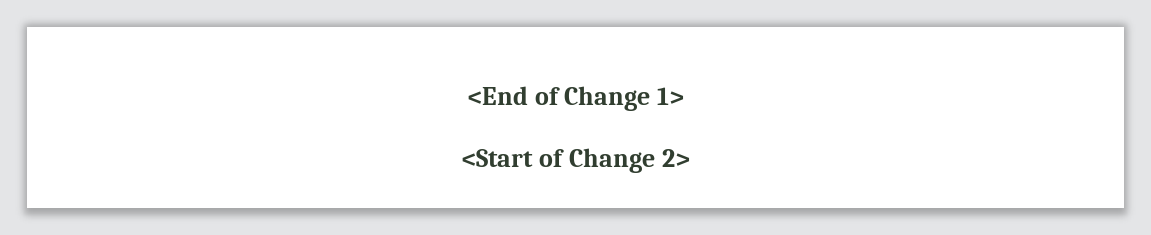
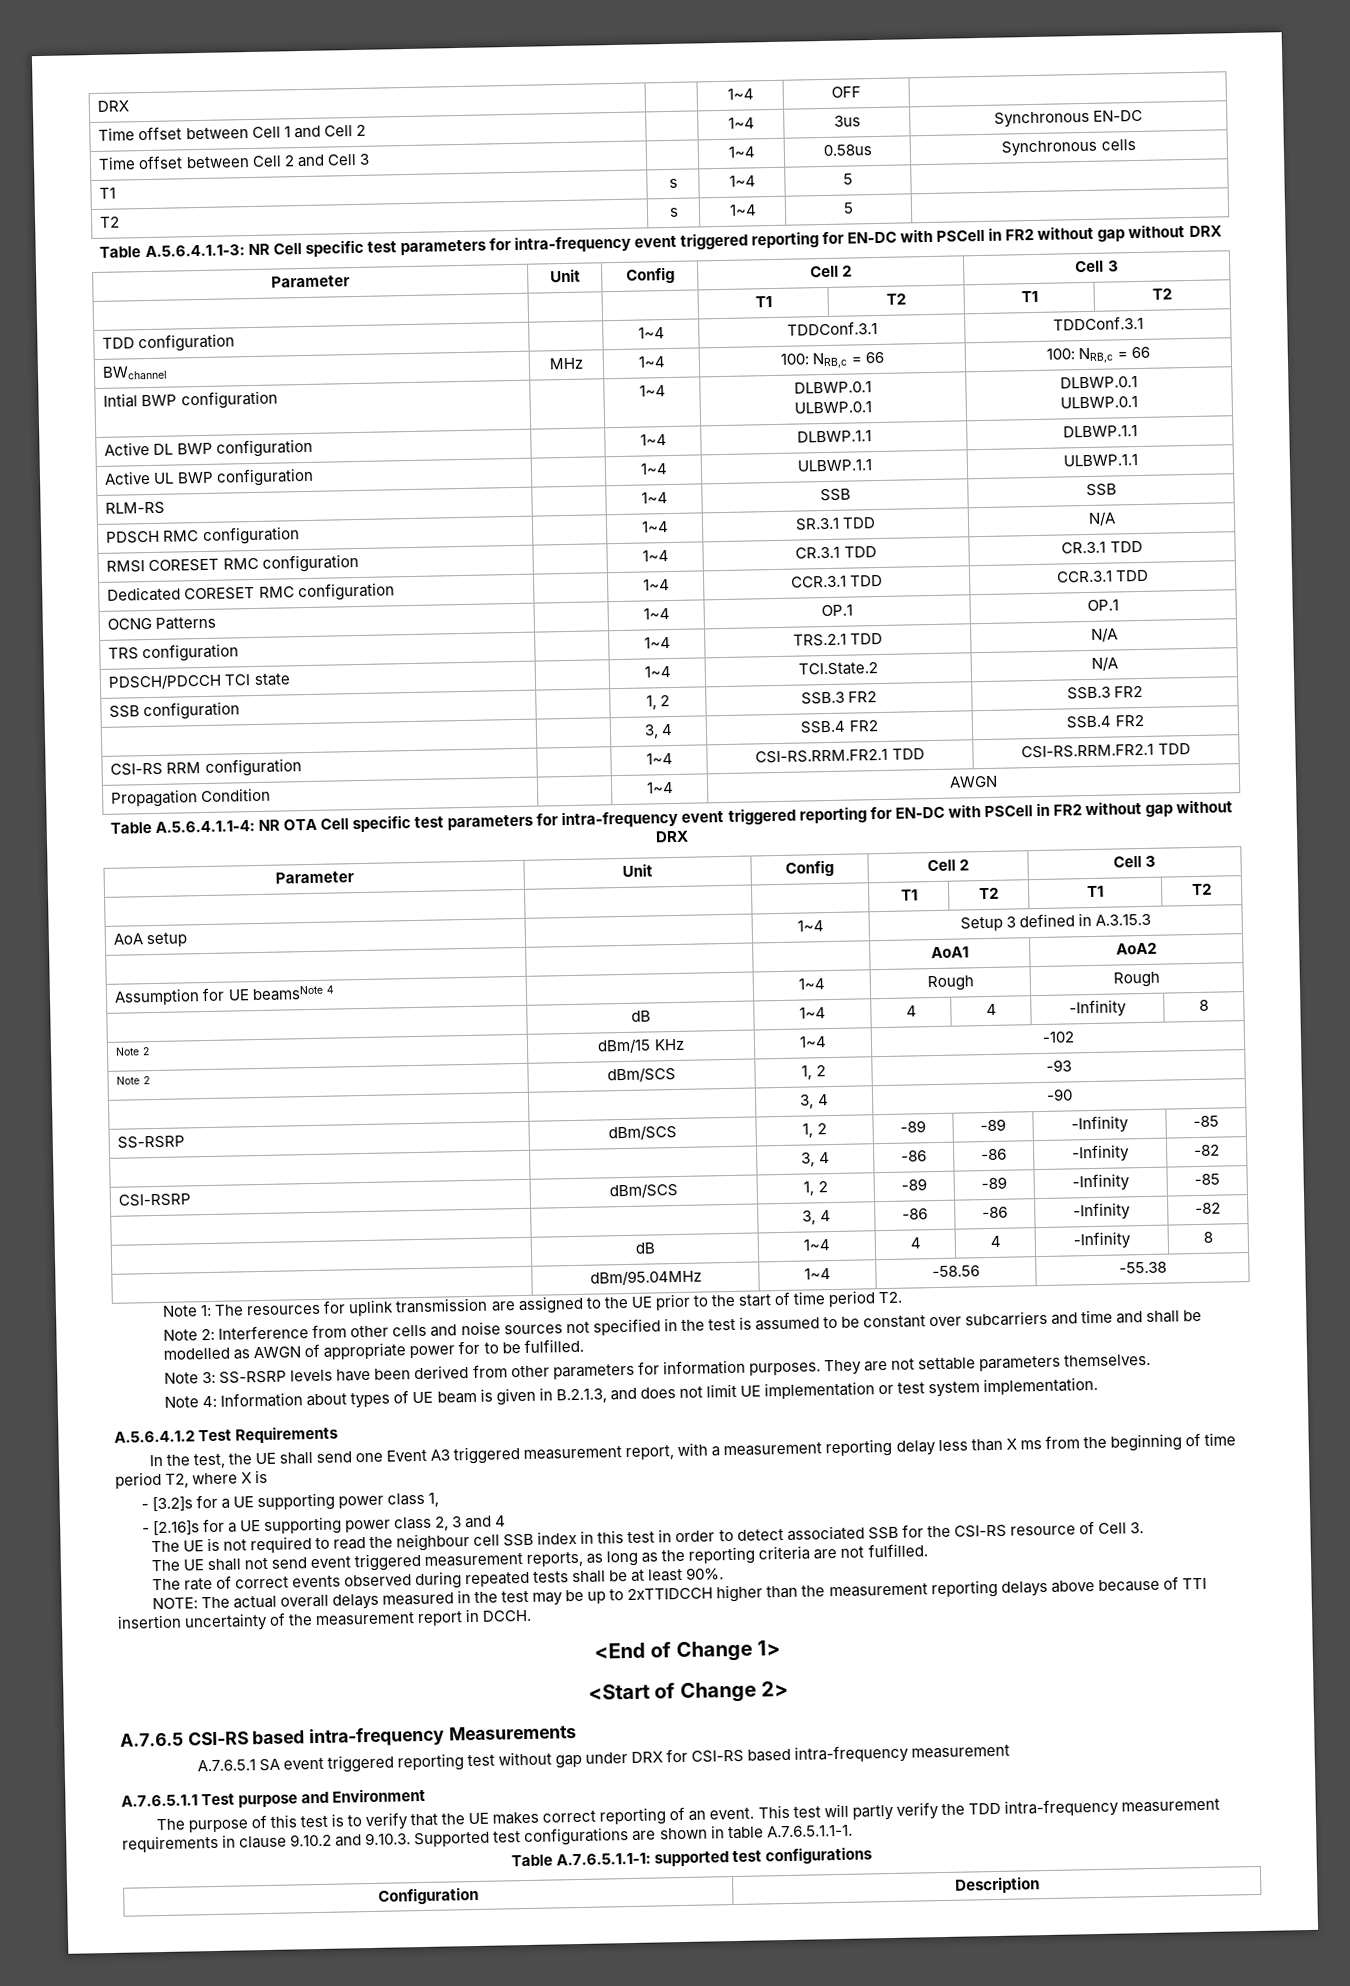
(466, 95) none -> [97,100,130,112] [726,88,754,100] [831,86,861,98] [98,124,366,141] [727,117,755,129] [833,115,861,127] [993,109,1144,128] [98,153,370,170] [727,146,755,158] [822,144,872,157] [1001,138,1136,157] [99,187,117,199] [668,178,678,188] [728,175,756,187] [843,173,853,185] [99,216,121,228] [668,207,679,217] [728,204,757,216] [843,202,854,214] [99,224,1222,258] [271,275,350,288] [549,268,581,283] [625,266,675,284] [809,265,853,278] [1075,260,1119,273] [754,296,772,308] [886,293,906,305] [1020,290,1038,303] [1152,288,1172,300] [102,333,236,353] [637,327,665,339] [786,320,878,336] [1052,315,1144,331] [102,365,169,380] [549,357,583,370] [637,356,665,368] [780,351,884,369] [1046,346,1150,364] [103,390,278,410] [638,385,666,397] [794,381,872,394] [794,401,872,414] [1060,376,1138,389] [1060,396,1138,409] [104,438,313,458] [639,434,667,446] [796,430,872,443] [1062,425,1138,438] [104,467,314,487] [639,463,668,475] [796,459,872,472] [1062,454,1138,467] [105,501,166,515] [640,492,668,504] [819,488,851,502] [1085,483,1117,497] [106,526,300,545] [640,521,669,533] [794,517,877,531] [1087,511,1116,526] [106,553,359,573] [641,550,669,562] [795,546,877,559] [1061,540,1143,554] [107,582,395,602] [642,579,670,591] [790,574,884,588] [1055,569,1150,583] [107,616,217,630] [642,608,670,620] [821,604,853,617] [1087,599,1119,612] [108,643,240,663] [643,637,671,649] [792,632,884,647] [1090,627,1118,642] [108,673,291,690] [643,666,671,678] [798,662,878,676] [1090,656,1118,671] [109,701,241,721] [645,695,671,710] [800,691,878,705] [1066,685,1144,700] [643,723,674,739] [800,720,879,734] [1066,714,1144,729] [110,758,302,777] [645,753,673,765] [755,748,925,764] [1021,743,1191,759] [111,787,272,808] [645,782,674,794] [949,775,998,788] [109,799,1234,834] [655,830,689,843] [274,871,354,884] [622,863,653,877] [785,859,834,877] [926,859,970,872] [1112,855,1157,868] [900,889,918,901] [979,887,999,900] [1087,885,1104,898] [1192,883,1212,896] [113,932,189,948] [797,920,824,932] [959,912,1152,932] [931,946,969,959] [1116,942,1157,955] [114,985,334,1006] [798,978,825,990] [926,975,975,992] [1113,971,1160,988] [630,1010,651,1022] [799,1007,826,1019] [905,1005,917,1017] [985,1003,997,1016] [1069,999,1127,1018] [1199,999,1209,1011] [115,1047,151,1056] [597,1038,685,1054] [799,1036,827,1048] [1041,1031,1075,1043] [116,1076,151,1085] [607,1067,676,1083] [801,1065,826,1080] [1045,1059,1072,1072] [799,1094,829,1109] [1045,1088,1073,1101] [117,1135,186,1149] [608,1124,677,1141] [802,1123,827,1138] [900,1120,926,1133] [980,1118,1006,1132] [1071,1115,1129,1134] [1193,1115,1219,1128] [801,1152,830,1167] [901,1150,927,1162] [981,1148,1007,1161] [1071,1144,1130,1163] [1194,1144,1220,1157] [118,1193,192,1207] [609,1182,678,1199] [803,1181,828,1196] [901,1178,927,1191] [981,1176,1007,1190] [1072,1173,1130,1192] [1194,1173,1220,1186] [802,1210,831,1225] [902,1208,928,1220] [982,1206,1008,1219] [1073,1202,1131,1221] [1195,1202,1221,1215] [634,1242,655,1254] [803,1239,830,1251] [909,1237,921,1249] [989,1235,1001,1248] [1073,1231,1131,1250] [1203,1231,1213,1243] [589,1269,702,1286] [804,1268,831,1280] [932,1265,980,1278] [1118,1261,1167,1274] [162,1290,903,1317] [163,1309,1203,1341] [163,1338,584,1360] [164,1353,1152,1384] [164,1376,1099,1409] [114,1425,339,1444] [148,1432,1236,1469] [115,1469,269,1489] [140,1492,439,1512] [141,1515,507,1536] [150,1521,1145,1554] [150,1543,928,1572] [151,1567,725,1591] [151,1576,1207,1610] [117,1608,533,1632] DRX | | 1~4 | OFF | // Time offset between Cell 1 and Cell 2 | | 1~4 | 3us | Synchronous EN-DC // Time offset between Cell 2 and Cell 3 | | 1~4 | 0.58us | Synchronous cells // T1 | s | 1~4 | 5 | // T2 | s | 1~4 | 5 | // Table A.5.6.4.1.1-3: NR Cell specific test parameters for intra-frequency event triggered reporting for EN-DC with PSCell in FR2 without gap without DRX // Parameter | Unit | Config | Cell 2 | Cell 3 // | | | T1 | T2 | T1 | T2 // TDD configuration | | 1~4 | TDDConf.3.1 | TDDConf.3.1 // BWchannel | MHz | 1~4 | 100: NRB,c = 66 | 100: NRB,c = 66 // Intial BWP configuration | | 1~4 | DLBWP.0.1 // ULBWP.0.1 | DLBWP.0.1 // ULBWP.0.1 // Active DL BWP configuration | | 1~4 | DLBWP.1.1 | DLBWP.1.1 // Active UL BWP configuration | | 1~4 | ULBWP.1.1 | ULBWP.1.1 // RLM-RS | | 1~4 | SSB | SSB // PDSCH RMC configuration | | 1~4 | SR.3.1 TDD | N/A // RMSI CORESET RMC configuration | | 1~4 | CR.3.1 TDD | CR.3.1 TDD // Dedicated CORESET RMC configuration | | 1~4 | CCR.3.1 TDD | CCR.3.1 TDD // OCNG Patterns | | 1~4 | OP.1 | OP.1 // TRS configuration | | 1~4 | TRS.2.1 TDD | N/A // PDSCH/PDCCH TCI state | | 1~4 | TCI.State.2 | N/A // SSB configuration | | 1, 2 | SSB.3 FR2 | SSB.3 FR2 // | | 3, 4 | SSB.4 FR2 | SSB.4 FR2 // CSI-RS RRM configuration | | 1~4 | CSI-RS.RRM.FR2.1 TDD | CSI-RS.RRM.FR2.1 TDD // Propagation Condition | | 1~4 | AWGN // Table A.5.6.4.1.1-4: NR OTA Cell specific test parameters for intra-frequency event triggered reporting for EN-DC with PSCell in FR2 without gap without DRX // Parameter | Unit | Config | Cell 2 | Cell 3 // | | | T1 | T2 | T1 | T2 // AoA setup | | 1~4 | Setup 3 defined in A.3.15.3 // | | | AoA1 | AoA2 // Assumption for UE beamsNote 4 | | 1~4 | Rough | Rough // | dB | 1~4 | 4 | 4 | -Infinity | 8 // Note 2 | dBm/15 KHz | 1~4 | -102 // Note 2 | dBm/SCS | 1, 2 | -93 // | | 3, 4 | -90 // SS-RSRP | dBm/SCS | 1, 2 | -89 | -89 | -Infinity | -85 // | | 3, 4 | -86 | -86 | -Infinity | -82 // CSI-RSRP | dBm/SCS | 1, 2 | -89 | -89 | -Infinity | -85 // | | 3, 4 | -86 | -86 | -Infinity | -82 // | dB | 1~4 | 4 | 4 | -Infinity | 8 // | dBm/95.04MHz | 1~4 | -58.56 | -55.38 // Note 1: The resources for uplink transmission are assigned to the UE prior to the start of time period T2. // Note 2: Interference from other cells and noise sources not specified in the test is assumed to be constant over subcarriers and time and shall be modelled as AWGN of appropriate power for to be fulfilled. // Note 3: SS-RSRP levels have been derived from other parameters for information purposes. They are not settable parameters themselves. // Note 4: Information about types of UE beam is given in B.2.1.3, and does not limit UE implementation or test system implementation. // A.5.6.4.1.2 Test Requirements // In the test, the UE shall send one Event A3 triggered measurement report, with a measurement reporting delay less than X ms from the beginning of time period T2, where X is // - [3.2]s for a UE supporting power class 1, // - [2.16]s for a UE supporting power class 2, 3 and 4 // The UE is not required to read the neighbour cell SSB index in this test in order to detect associated SSB for the CSI-RS resource of Cell 3. // The UE shall not send event triggered measurement reports, as long as the reporting criteria are not fulfilled. // The rate of correct events observed during repeated tests shall be at least 90%. // NOTE: The actual overall delays measured in the test may be up to 2xTTIDCCH higher than the measurement reporting delays above because of TTI insertion uncertainty of the measurement report in DCCH. //
(690, 158) none -> [120,1725,577,1748] [196,1744,1011,1773] [121,1787,427,1808] [155,1798,1220,1833] [122,1824,853,1853] [510,1846,873,1867] [378,1886,479,1905] [954,1876,1040,1894] // A.7.6.5 CSI-RS based intra-frequency Measurements // A.7.6.5.1 SA event triggered reporting test without gap under DRX for CSI-RS based intra-frequency measurement // A.7.6.5.1.1 Test purpose and Environment // The purpose of this test is to verify that the UE makes correct reporting of an event. This test will partly verify the TDD intra-frequency measurement requirements in clause 9.10.2 and 9.10.3. Supported test configurations are shown in table A.7.6.5.1.1-1. // Table A.7.6.5.1.1-1: supported test configurations // Configuration | Description

